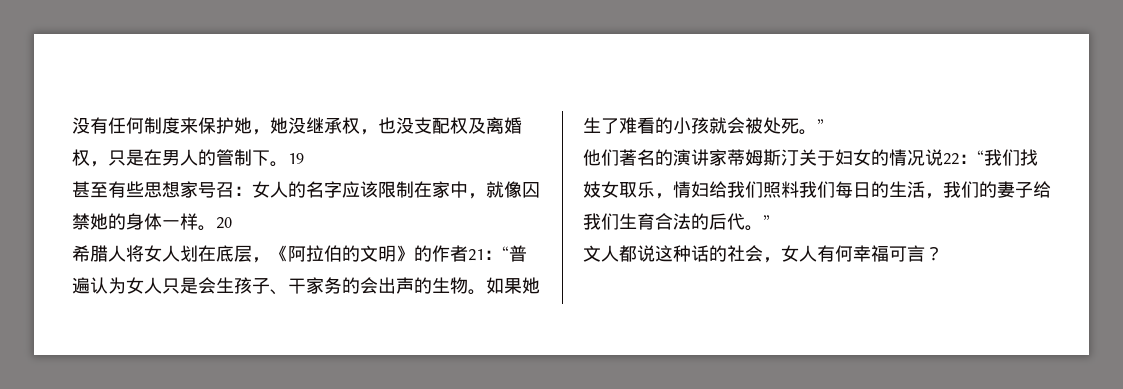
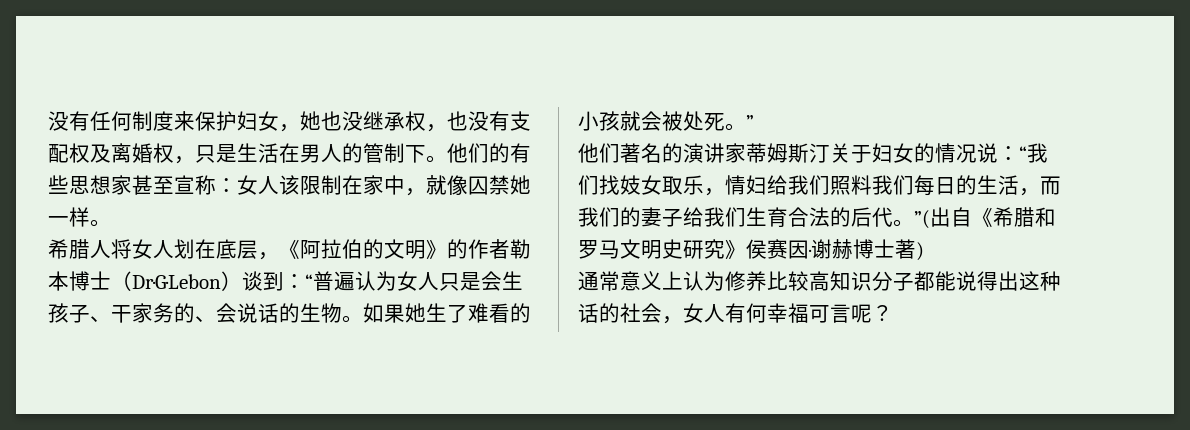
[234,117,288,135] 她，她 -> [237,111,342,132] 妇女，她也
(414, 125) none -> [489,111,510,131] 有
(144, 157) none -> [237,143,279,163] 生活
[288,153,304,164] [72,181,108,198] 19 // 甚至 -> [447,143,510,163] 他们的
[198,181,360,198] 号召：女人的名字应 -> [132,175,279,195] 甚至宣称：女人
[108,213,162,230] 的身体 -> (531, 185) none
[216,217,232,229] 20 -> (111, 223) none
[468,249,484,261] 21 -> [510,239,531,259] [48,271,284,291] 勒本博士（Dr·G·Lebon）谈到
[360,277,414,294] 会出声 -> [195,303,279,323] 、会说话
[943,153,959,165] 22 -> (998, 153) none
(943, 196) none -> [1040,176,1061,195] 而
[763,215,770,228] [583,245,655,262] ” // 文人都说 -> [914,207,1056,229] [578,239,924,261] [578,271,1019,291] ”(出自《希腊和罗马文明史研究》侯赛因·谢赫博士著) // 通常意义上认为修养比较高知识分子都能说得出
(925, 253) none -> [851,304,872,323] 呢

